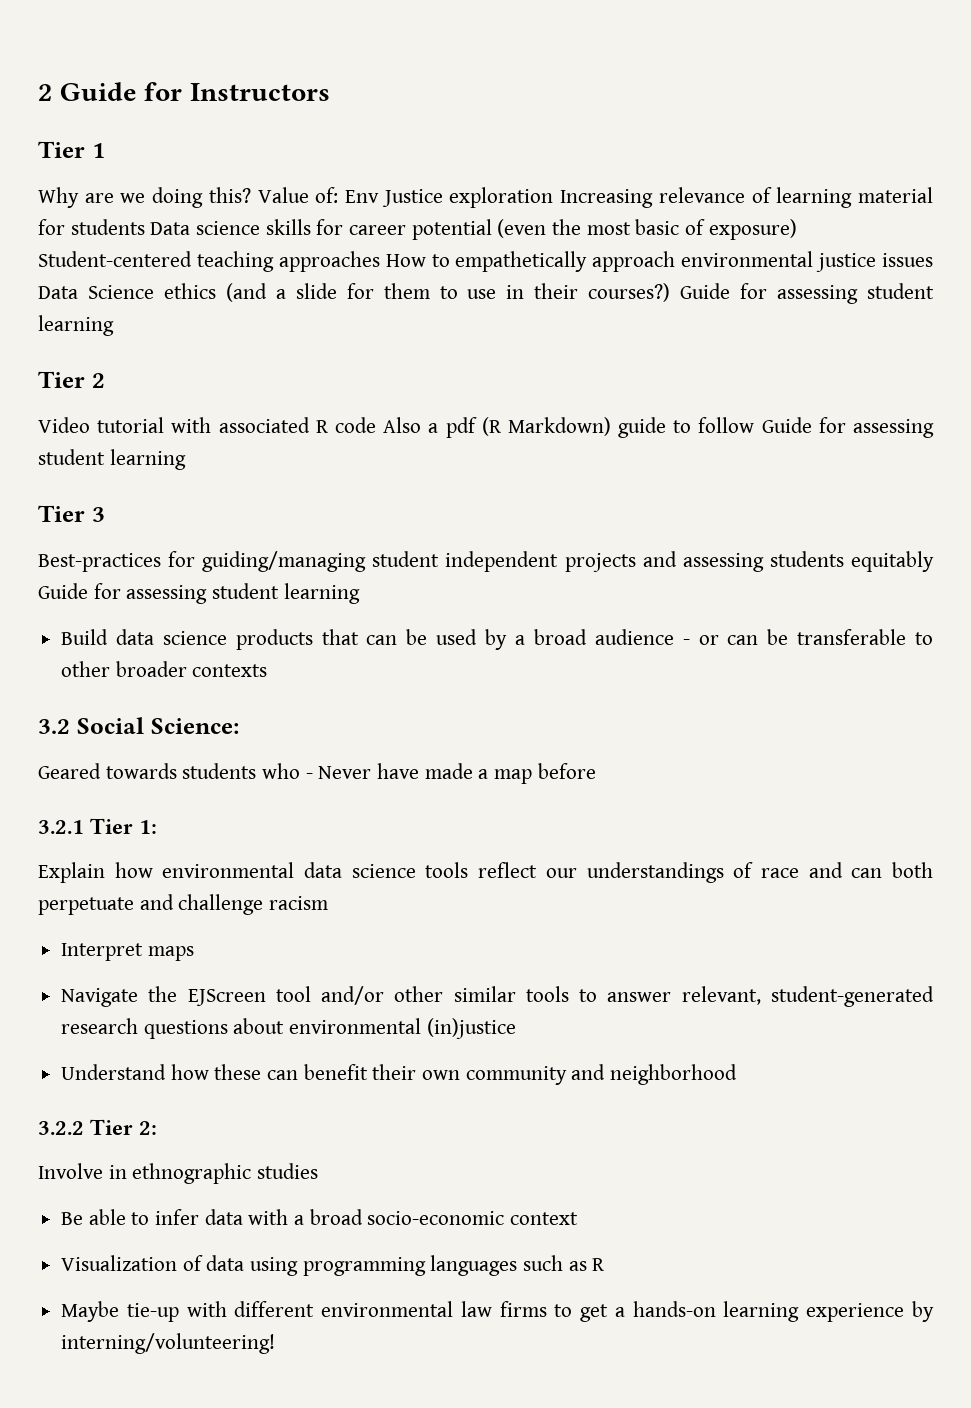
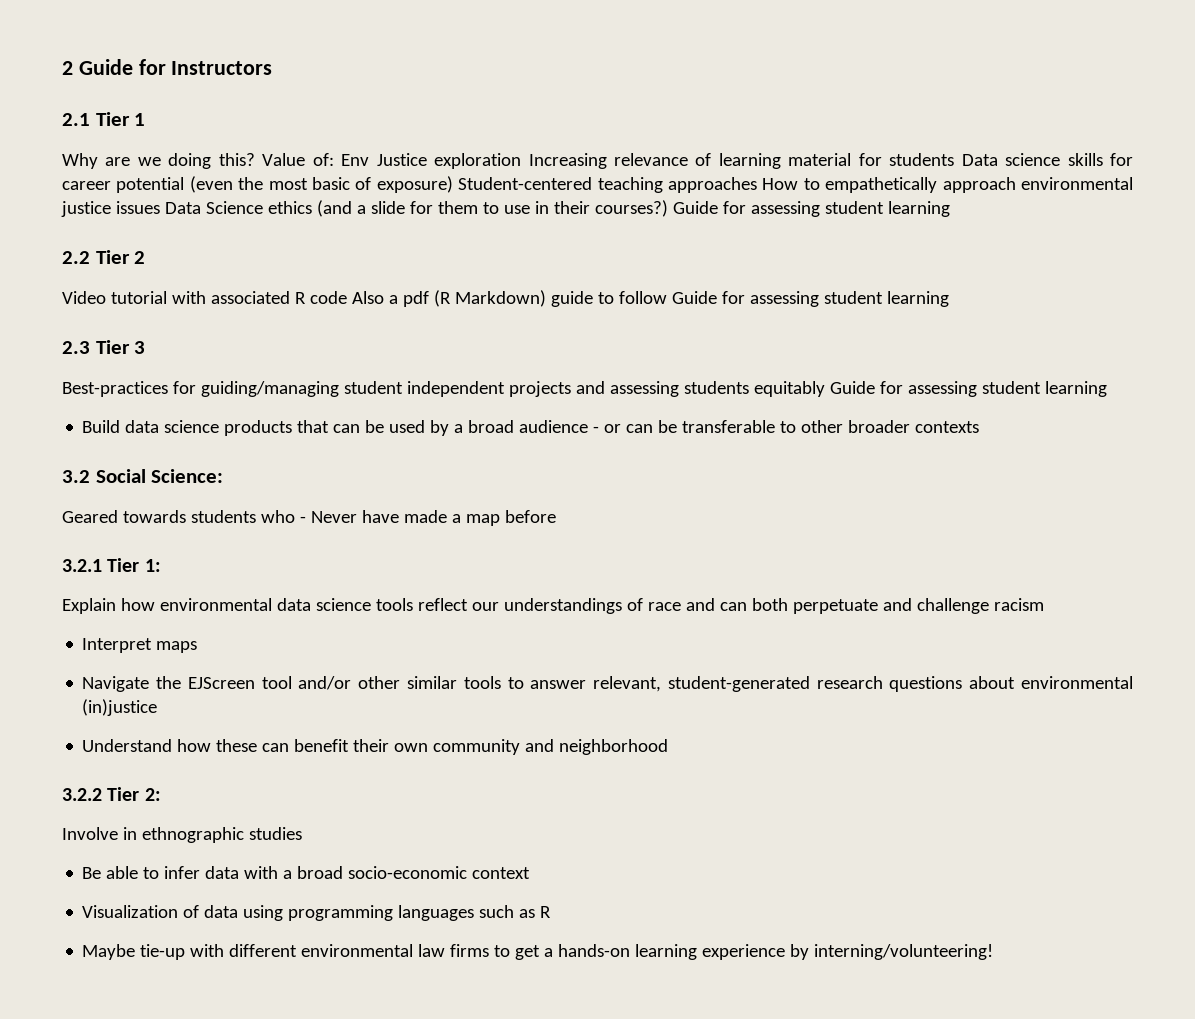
(330, 92) none -> [62,113,90,126] 2.1
(114, 325) none -> [62,251,90,264] 2.2
(186, 459) none -> [62,341,90,354] 2.3

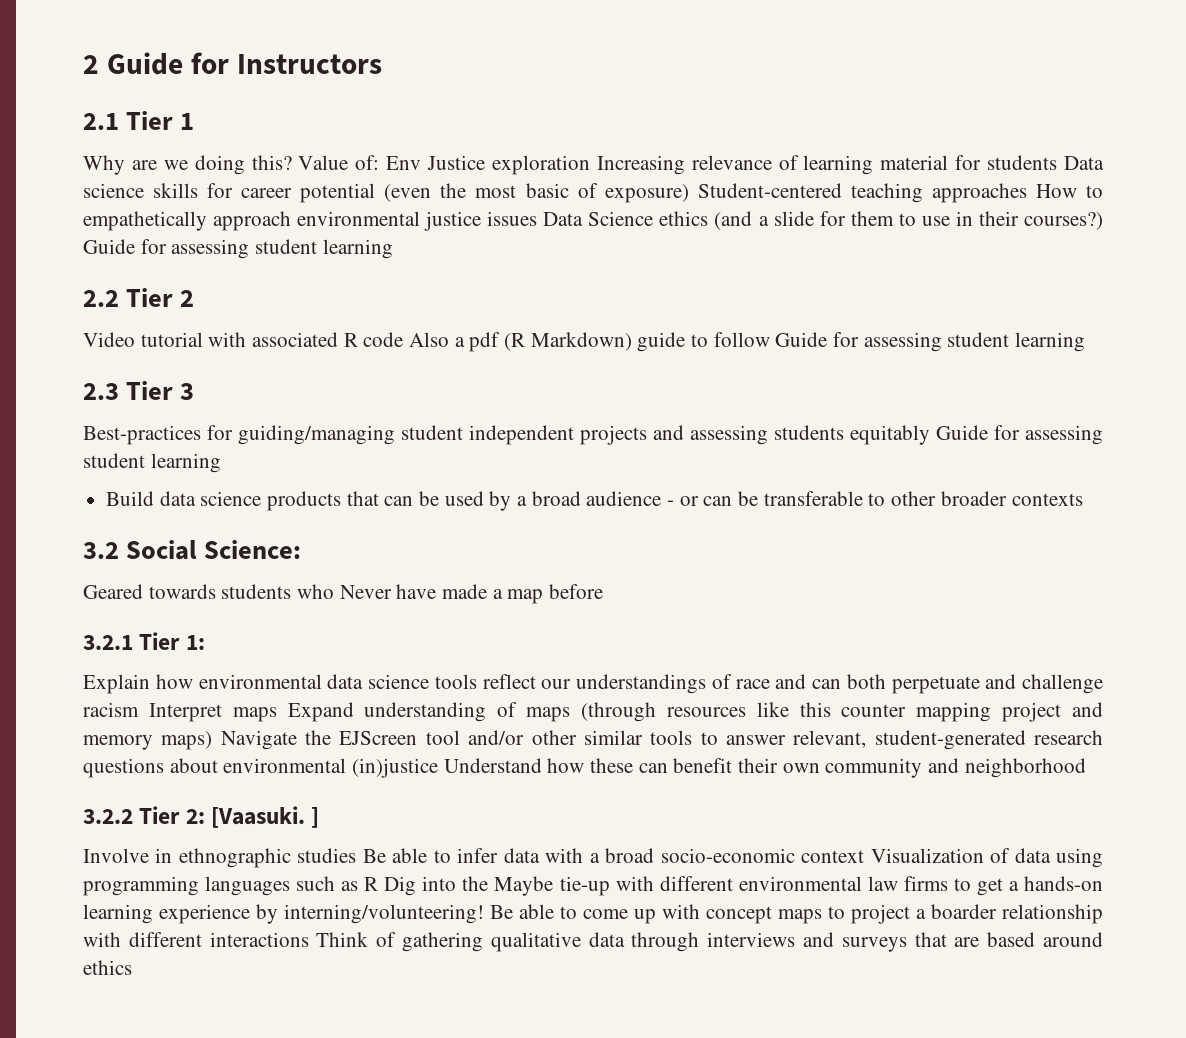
[299,516,306,523] - -> (335, 591) none
(1044, 604) // -> (139, 709) none
(198, 647) // -> [287,702,1103,722] [83,731,213,750] Expand understanding of maps (through resources like this counter mapping project and memory maps)
(158, 707) // -> (439, 768) none
(161, 794) none -> [211,806,320,828] [Vaasuki. ]
(302, 833) // -> (357, 855) none
(531, 873) // -> (865, 856) none
(552, 912) // -> [384,876,489,896] Dig into the
(994, 952) none -> [490,904,1103,924] [83,932,1103,952] [83,960,132,975] Be able to come up with concept maps to project a boarder relationship with different interactions Think of gathering qualitative data through interviews and surveys that are based around ethics

